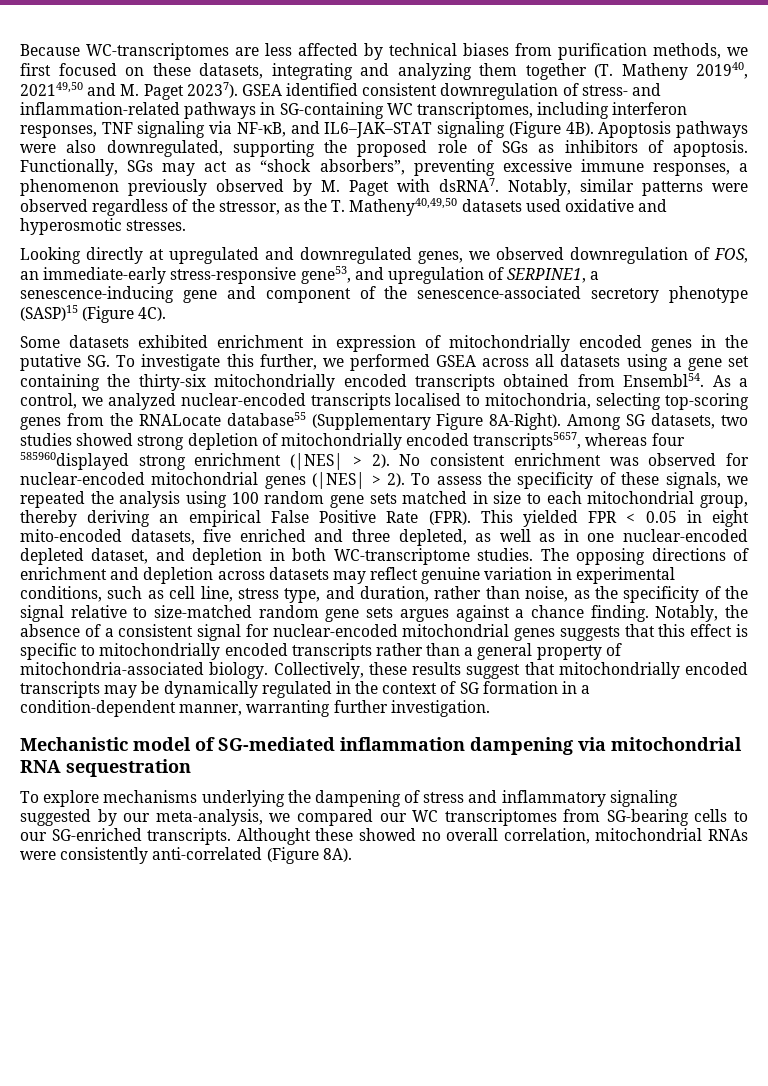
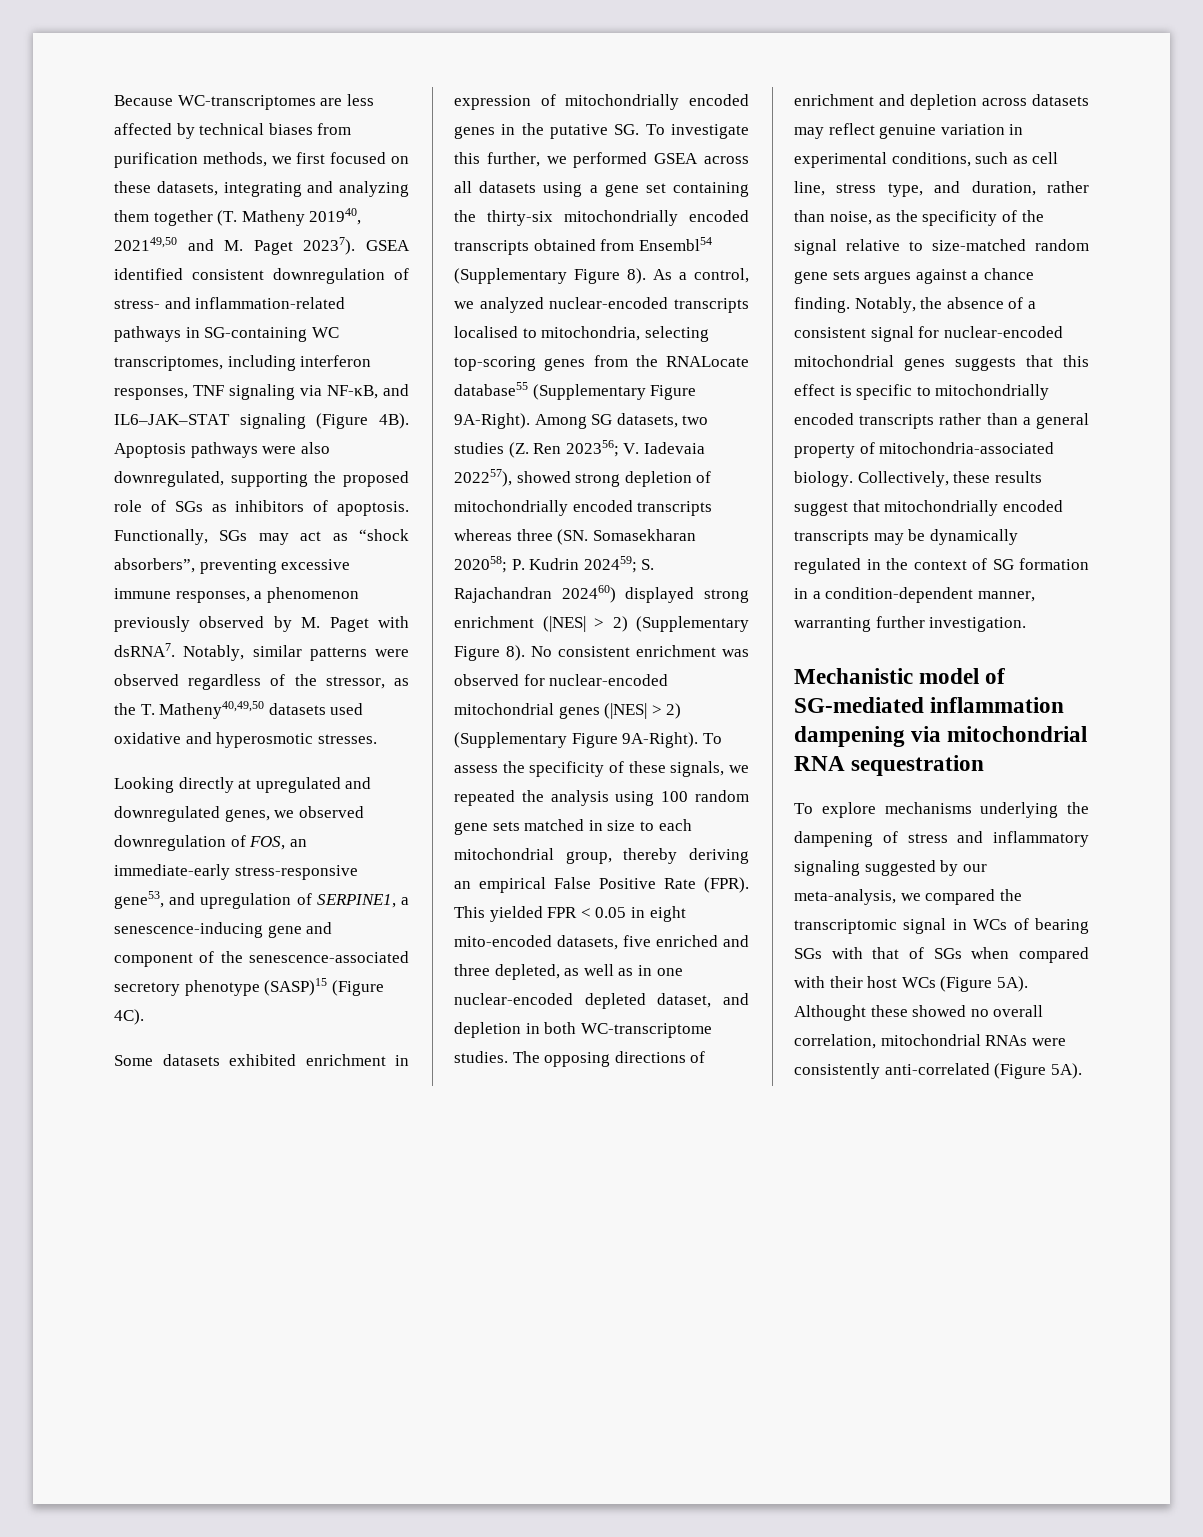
[623,373,705,387] Ensembl54. -> [638,237,712,251] [454,268,646,284] Ensembl54 (Supplementary Figure 8).
[489,413,562,430] 8A-Right). -> [454,413,530,429] 9A-Right).
(72, 439) none -> [508,440,705,458] [454,469,512,487] (Z. Ren 202356; V. Iadevaia 202257),
[473,432,685,450] [20,452,390,470] transcripts5657, whereas four 585960displayed strong enrichment (|NES| > 2). -> [637,501,713,516] [454,529,696,545] [454,556,655,573] [454,585,749,603] [454,616,749,632] [454,645,525,661] transcripts whereas three (SN. Somasekharan 202058; P. Kudrin 202459; S. Rajachandran 202460) displayed strong enrichment (|NES| > 2) (Supplementary Figure 8).
[386,473,405,487] 2). -> [666,703,682,719] [454,732,699,748] 2) (Supplementary Figure 9A-Right).
[379,809,749,826] [20,828,232,845] our WC transcriptomes from SG-bearing cells to our SG-enriched transcripts. -> [999,889,1022,901] [794,918,1089,934] [794,947,1089,963] [794,976,1028,992] the transcriptomic signal in WCs of bearing SGs with that of SGs when compared with their host WCs (Figure 5A).
[322,848,352,862] 8A). -> [1050,1063,1082,1079] 5A).

